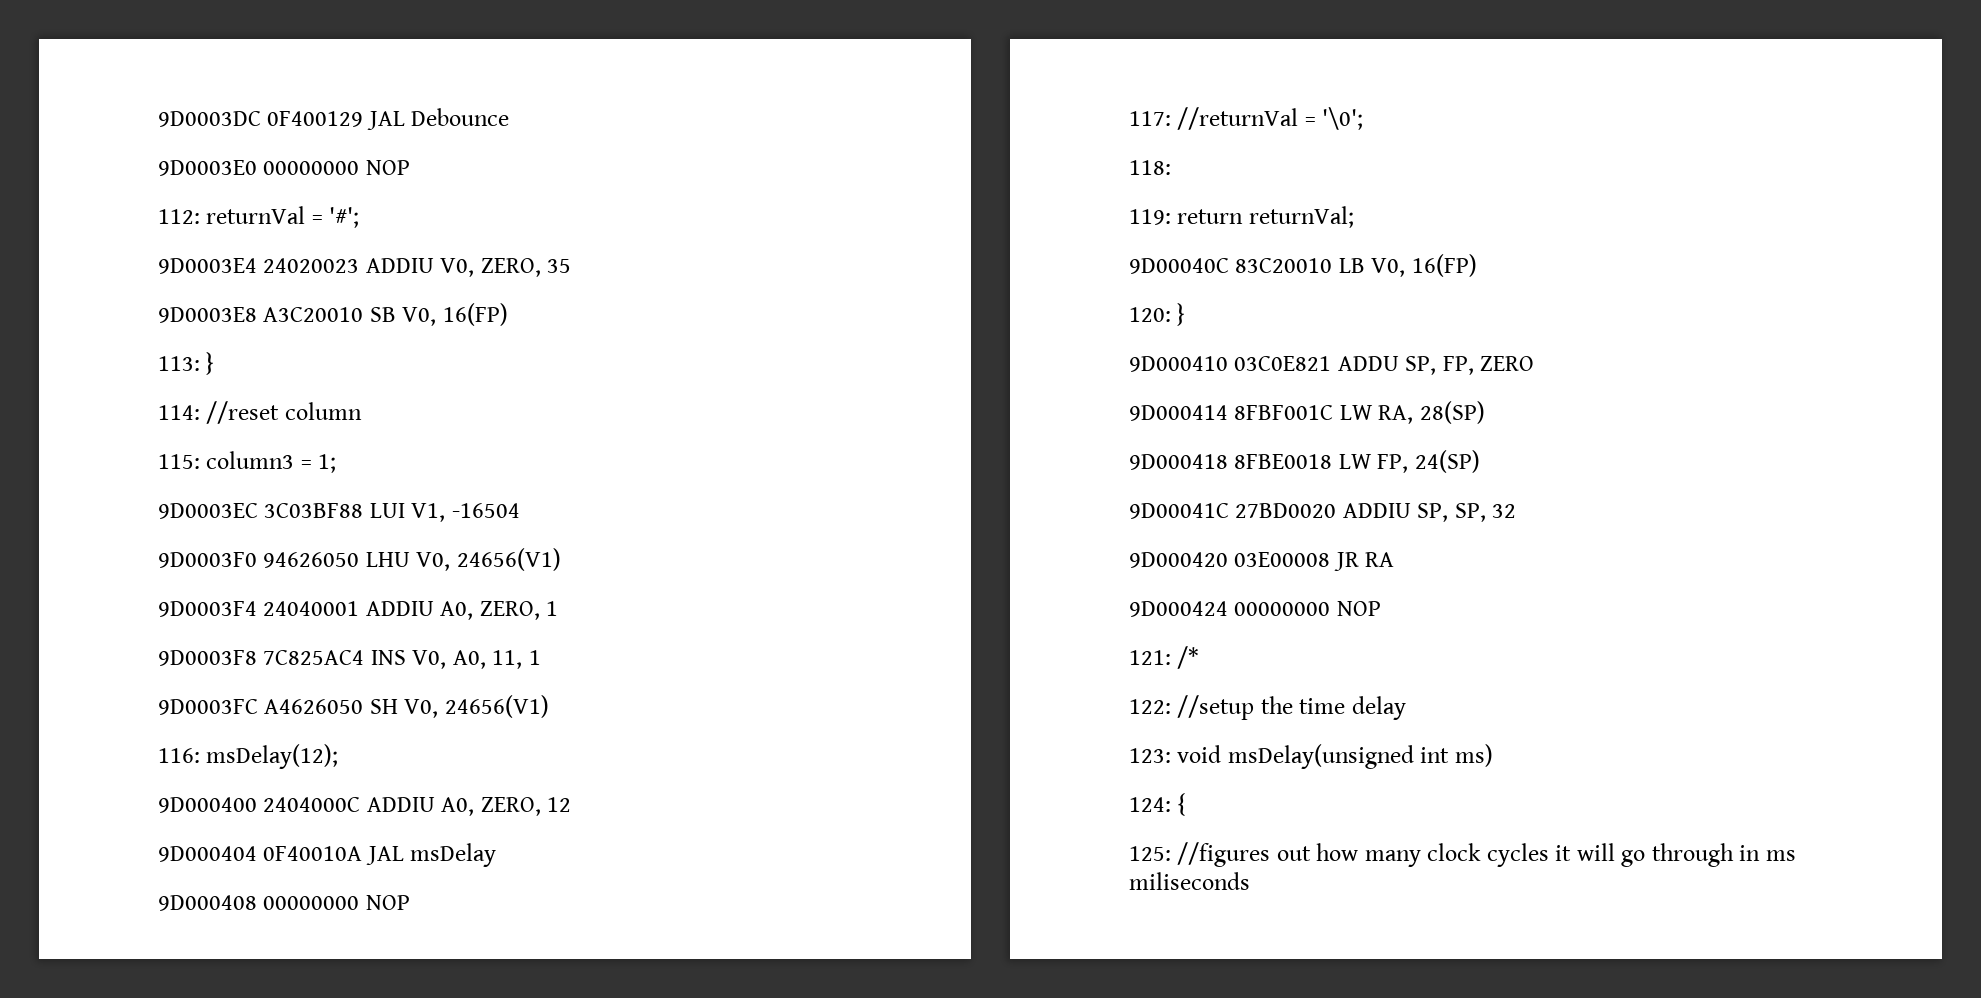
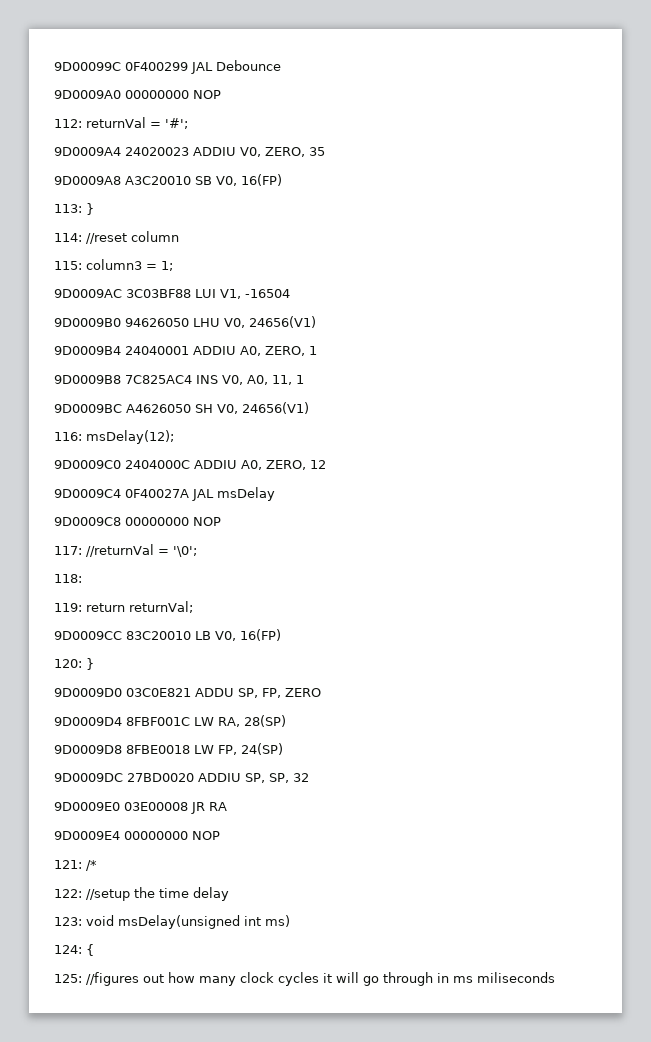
[158,111,364,127] 9D0003DC 0F400129 -> [54,62,188,71] 9D00099C 0F400299
[158,160,257,176] 9D0003E0 -> [54,90,121,99] 9D0009A0
[158,258,257,274] 9D0003E4 -> [54,147,121,156] 9D0009A4
[158,307,257,323] 9D0003E8 -> [54,176,121,185] 9D0009A8
[158,503,258,519] 9D0003EC -> [54,289,122,298] 9D0009AC
[158,552,257,568] 9D0003F0 -> [54,318,121,327] 9D0009B0
[158,601,257,617] 9D0003F4 -> [54,346,121,355] 9D0009B4
[158,650,257,666] 9D0003F8 -> [54,375,121,384] 9D0009B8
[158,699,258,715] 9D0003FC -> [54,404,122,413] 9D0009BC
[158,797,257,813] 9D000400 -> [54,460,121,469] 9D0009C0
[158,846,363,862] 9D000404 0F40010A -> [54,489,189,498] 9D0009C4 0F40027A
[158,895,257,911] 9D000408 -> [54,517,121,526] 9D0009C8
[1129,258,1229,274] 9D00040C -> [54,631,122,640] 9D0009CC
[1129,356,1228,372] 9D000410 -> [54,688,122,697] 9D0009D0
[1129,405,1228,421] 9D000414 -> [54,717,122,726] 9D0009D4
[1129,454,1228,470] 9D000418 -> [54,745,122,754] 9D0009D8
[1129,503,1229,519] 9D00041C -> [54,773,123,782] 9D0009DC
[1129,552,1228,568] 9D000420 -> [54,802,120,811] 9D0009E0
[1129,601,1228,617] 9D000424 -> [54,831,120,840] 9D0009E4

